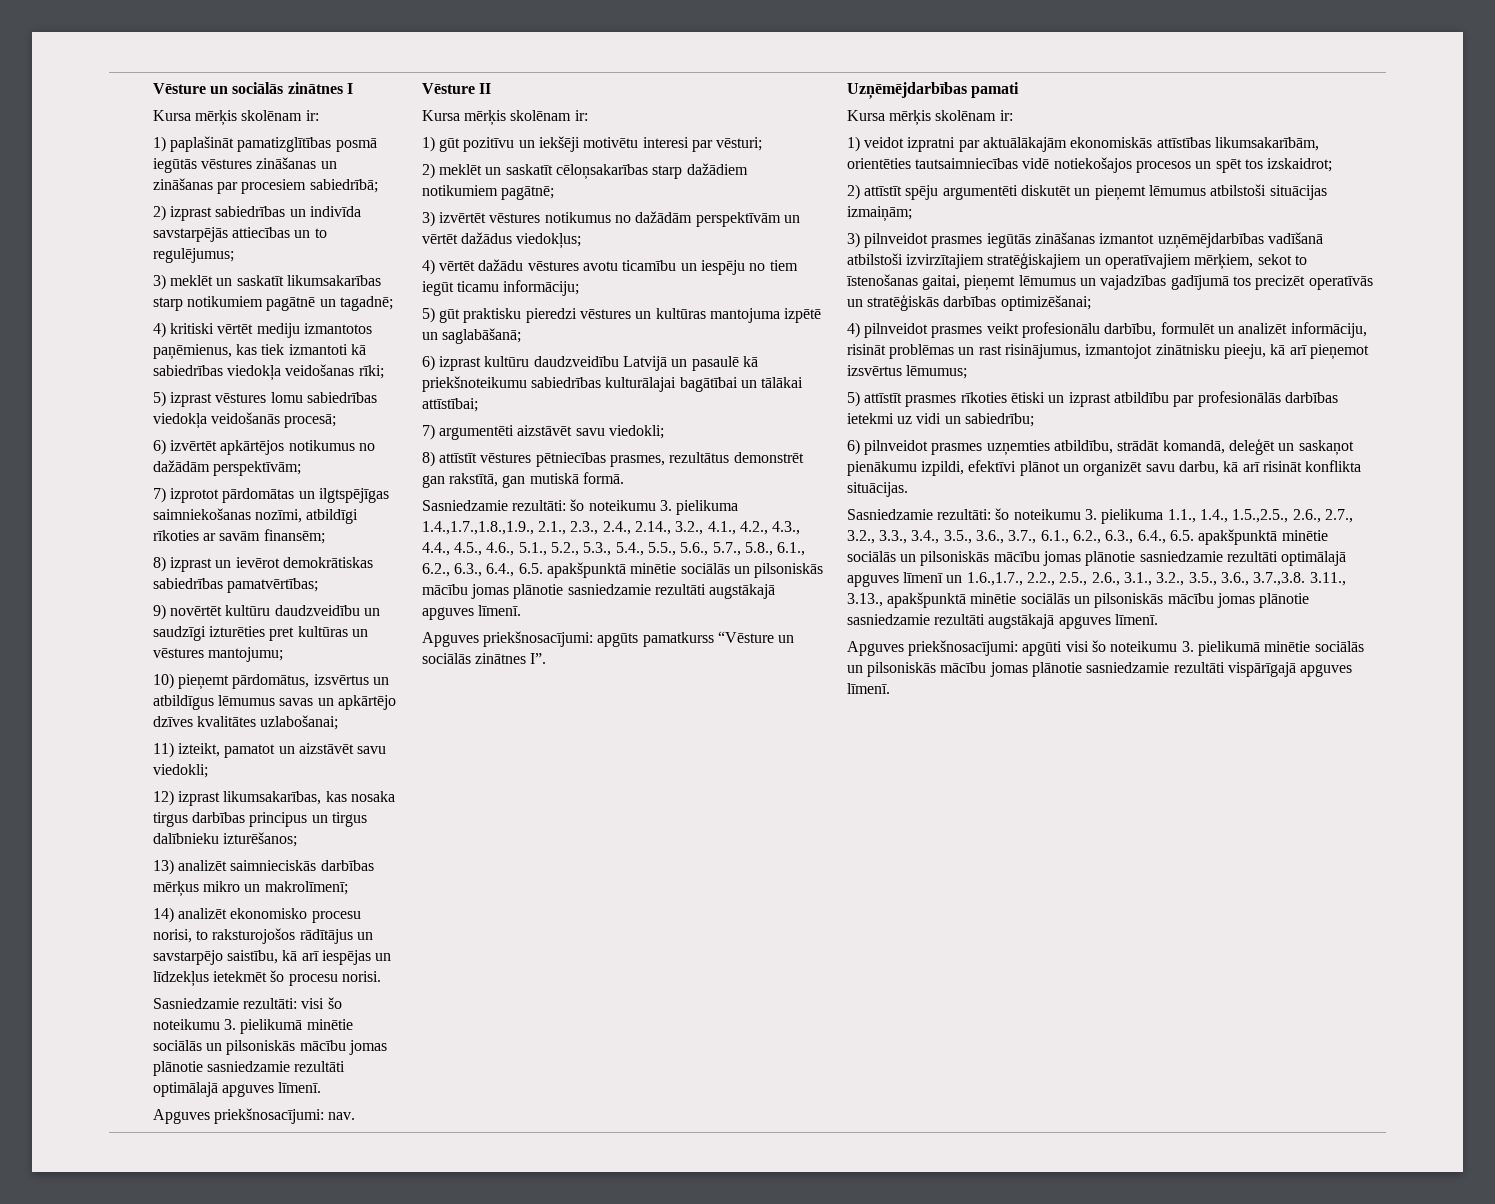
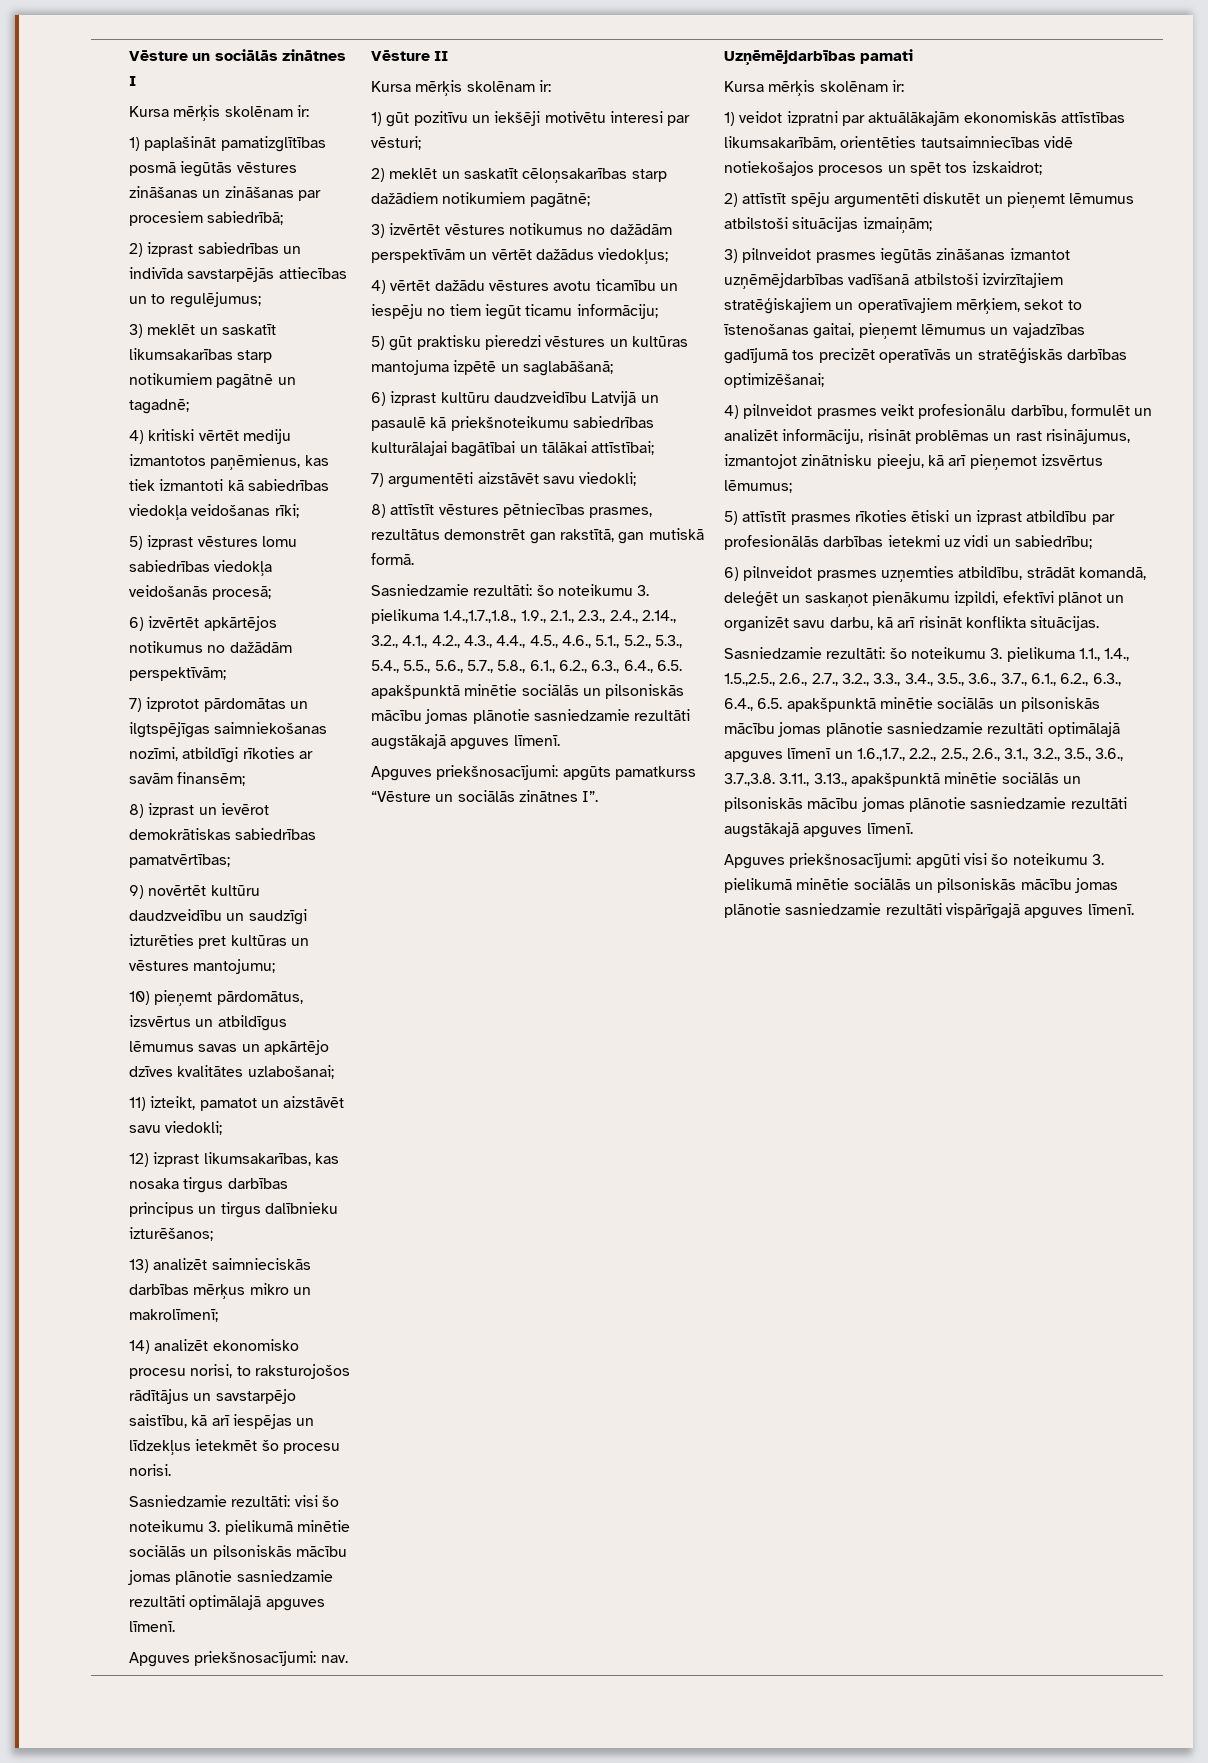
[421,521,534,535] 1.4.,1.7.,1.8.,1.9., -> [443,610,546,623] 1.4.,1.7.,1.8., 1.9.,

